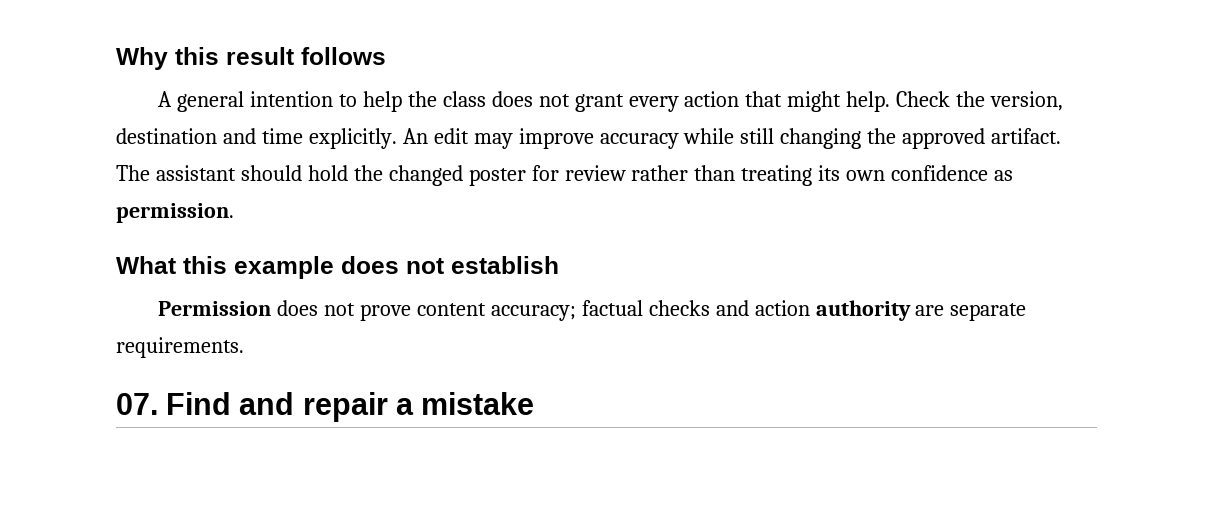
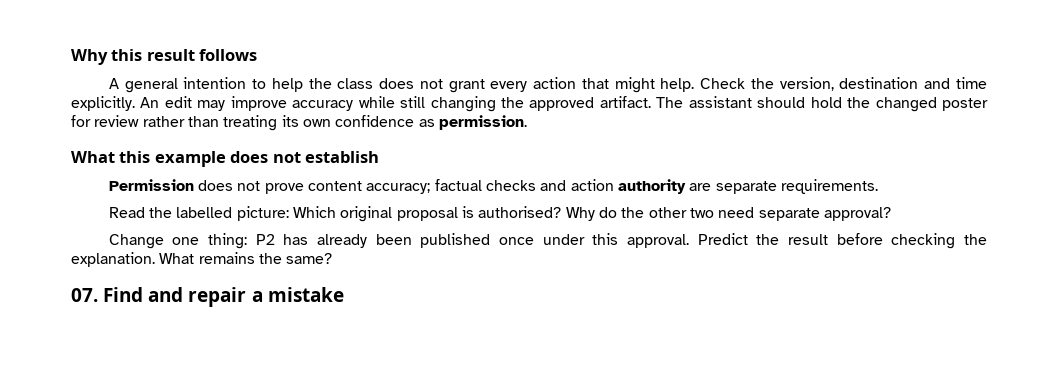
(244, 347) none -> [108,206,891,222] [108,233,988,249] [71,252,333,267] // Read the labelled picture: Which original proposal is authorised? Why do the other two need separate approval? // Change one thing: P2 has already been published once under this approval. Predict the result before checking the explanation. What remains the same?

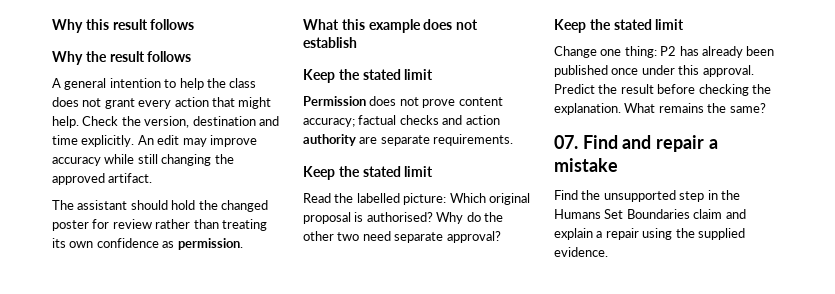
(258, 55) none -> [52,51,192,65] // Why the result follows
(651, 102) none -> (153, 178) //
(380, 157) none -> [303,69,434,83] // Keep the stated limit
(878, 186) none -> [303,166,434,180] // Keep the stated limit
(891, 214) none -> [554,19,685,33] // Keep the stated limit
(344, 294) none -> [554,190,740,202] [554,209,746,219] [554,228,745,240] [554,247,608,257] // Find the unsupported step in the Humans Set Boundaries claim and explain a repair using the supplied evidence.

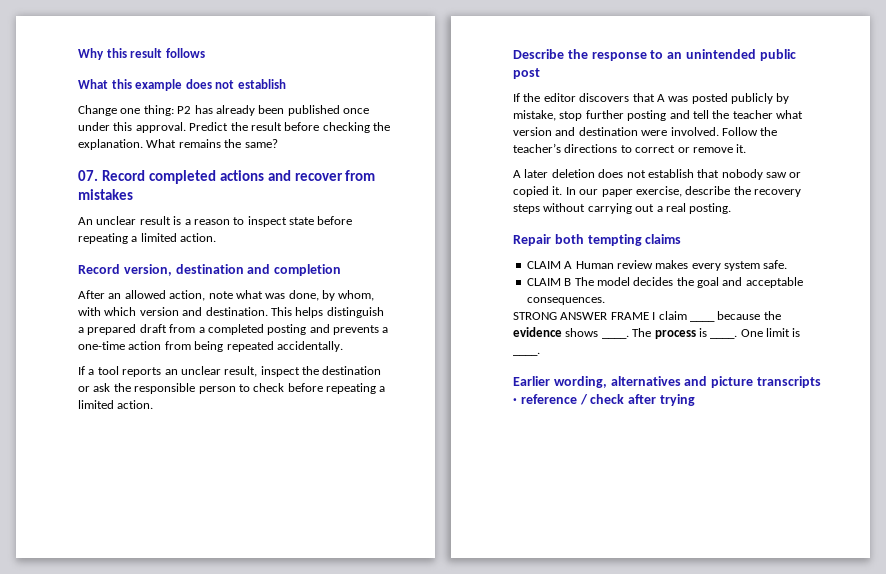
[52,51,192,65] [52,78,257,90] [52,97,272,109] [52,116,279,128] [52,135,257,147] [52,154,234,166] [52,173,153,185] [52,200,268,212] [52,219,267,231] [52,238,243,250] // Why the result follows // A general intention to help the class does not grant every action that might help. Check the version, destination and time explicitly. An edit may improve accuracy while still changing the approved artifact. // The assistant should hold the changed poster for review rather than treating its own confidence as permission. -> (205, 53) none
[303,69,434,83] [303,96,503,108] [303,115,500,127] [303,134,514,146] [303,166,434,180] [303,193,530,205] [303,212,503,224] [303,231,501,243] [554,19,685,33] // Keep the stated limit // Permission does not prove content accuracy; factual checks and action authority are separate requirements. // Keep the stated limit // Read the labelled picture: Which original proposal is authorised? Why do the other two need separate approval? // Keep the stated limit -> (286, 84) none
[582,135,718,152] [554,158,618,172] [554,190,740,202] [554,209,746,219] [554,228,745,240] [554,247,608,257] Find and repair a mistake // Find the unsupported step in the Humans Set Boundaries claim and explain a repair using the supplied evidence. -> [101,170,376,184] [78,189,133,200] [78,216,353,227] [78,233,217,244] [78,264,342,276] [78,290,375,301] [78,307,384,318] [78,324,389,335] [78,341,343,352] [78,366,382,377] [78,383,386,394] [78,400,154,409] [513,49,796,61] [513,68,540,79] [513,93,790,104] [513,110,803,121] [513,127,778,136] [513,143,747,153] [513,169,802,180] [513,186,801,197] [513,203,732,214] [513,234,682,246] [526,260,788,271] [526,277,803,288] [526,297,605,305] [513,311,687,320] [689,320,715,322] [717,311,781,320] [513,327,801,339] [513,352,540,356] [513,376,821,388] [513,394,695,406] Record completed actions and recover from mistakes // An unclear result is a reason to inspect state before repeating a limited action. // Record version, destination and completion // After an allowed action, note what was done, by whom, with which version and destination. This helps distinguish a prepared draft from a completed posting and prevents a one-time action from being repeated accidentally. // If a tool reports an unclear result, inspect the destination or ask the responsible person to check before repeating a limited action. // Describe the response to an unintended public post // If the editor discovers that A was posted publicly by mistake, stop further posting and tell the teacher what version and destination were involved. Follow the teacher’s directions to correct or remove it. // A later deletion does not establish that nobody saw or copied it. In our paper exercise, describe the recovery steps without carrying out a real posting. // Repair both tempting claims // CLAIM A Human review makes every system safe. // CLAIM B The model decides the goal and acceptable consequences. // STRONG ANSWER FRAME I claim ____ because the evidence shows ____. The process is ____. One limit is ____. // Earlier wording, alternatives and picture transcripts · reference / check after trying

